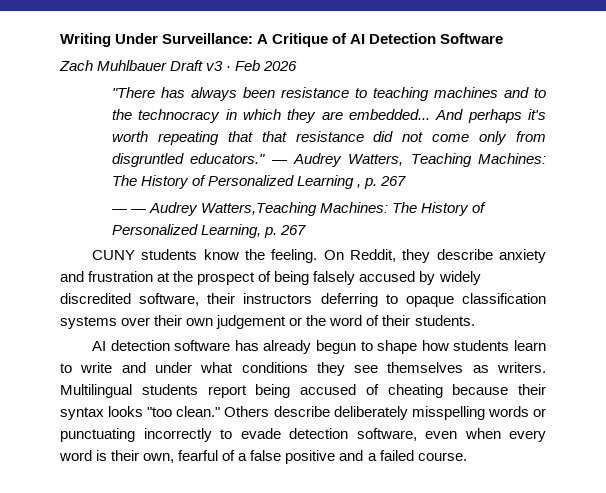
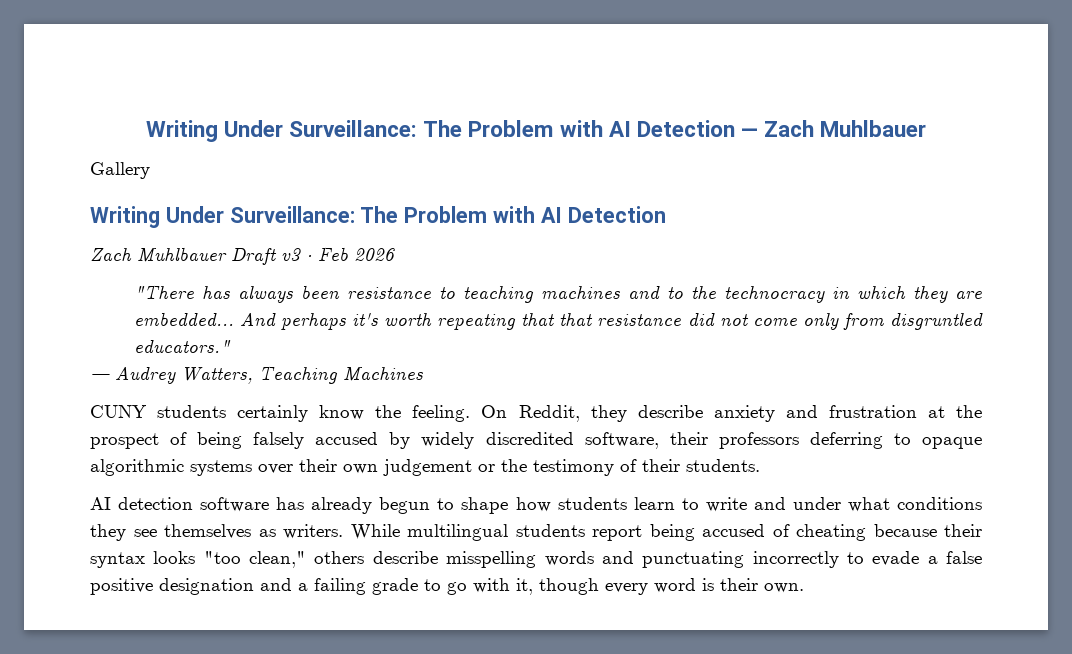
[60,33,504,47] Writing Under Surveillance: A Critique of AI Detection Software -> [146,120,926,142] [90,162,150,179] [90,206,666,228] Writing Under Surveillance: The Problem with AI Detection — Zach Muhlbauer // Gallery // Writing Under Surveillance: The Problem with AI Detection
(266, 158) none -> (231, 346) //
[477,153,546,164] [111,175,407,189] [110,202,487,216] [111,224,307,238] Machines: The History of Personalized Learning , p. 267 // — — Audrey Watters,Teaching Machines: The History of Personalized Learning, p. 267 -> [343,366,423,381] Machines
(198, 254) none -> [237,405,309,422] certainly
[243,293,313,304] instructors -> [718,432,799,449] professors
[462,293,547,304] classification -> [90,459,184,476] algorithmic
[329,315,363,326] word -> [533,459,614,476] testimony
[60,384,132,398] Multilingual -> [350,524,508,541] While multilingual
[176,406,408,420] clean." Others describe deliberately -> [249,551,438,568] clean," others describe
[532,408,546,417] or -> [601,551,634,564] and
[289,428,546,442] [59,450,467,464] detection software, even when every word is their own, fearful of a false positive and a failed course. -> [927,551,983,564] [90,578,804,595] a false positive designation and a failing grade to go with it, though every word is their own.

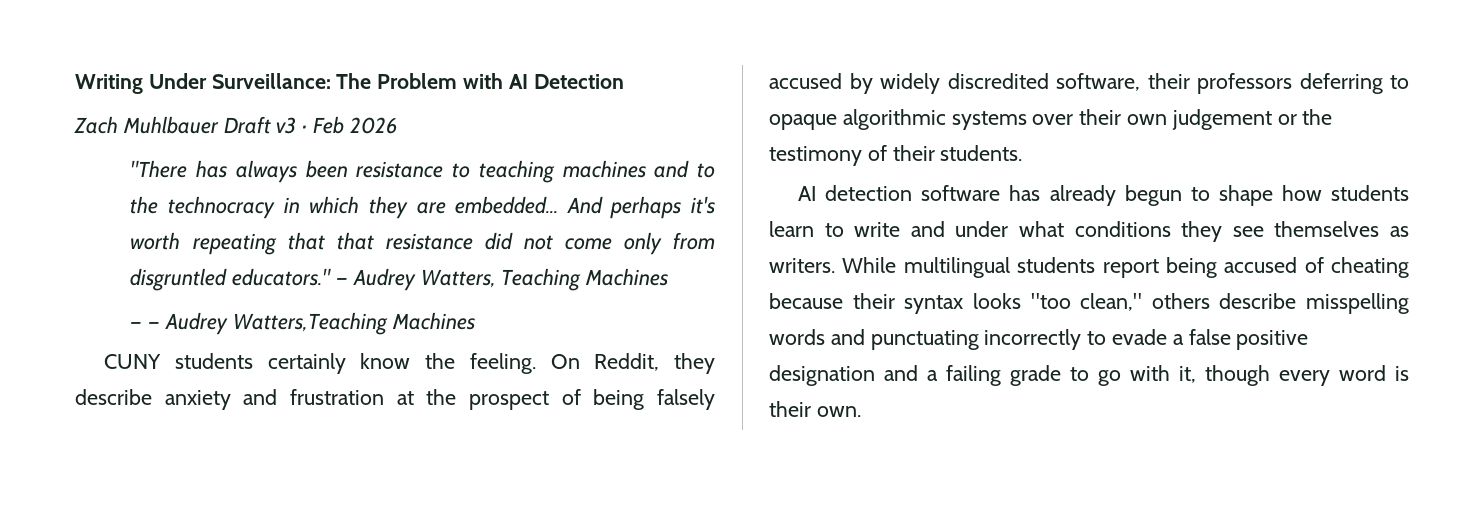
[146,120,926,142] [90,162,150,179] [90,206,666,228] Writing Under Surveillance: The Problem with AI Detection — Zach Muhlbauer // Gallery // Writing Under Surveillance: The Problem with AI Detection -> [75,73,624,94] Writing Under Surveillance: The Problem with AI Detection
(231, 346) // -> (332, 277) none
(423, 373) none -> [130,312,475,335] // — — Audrey Watters,Teaching Machines

